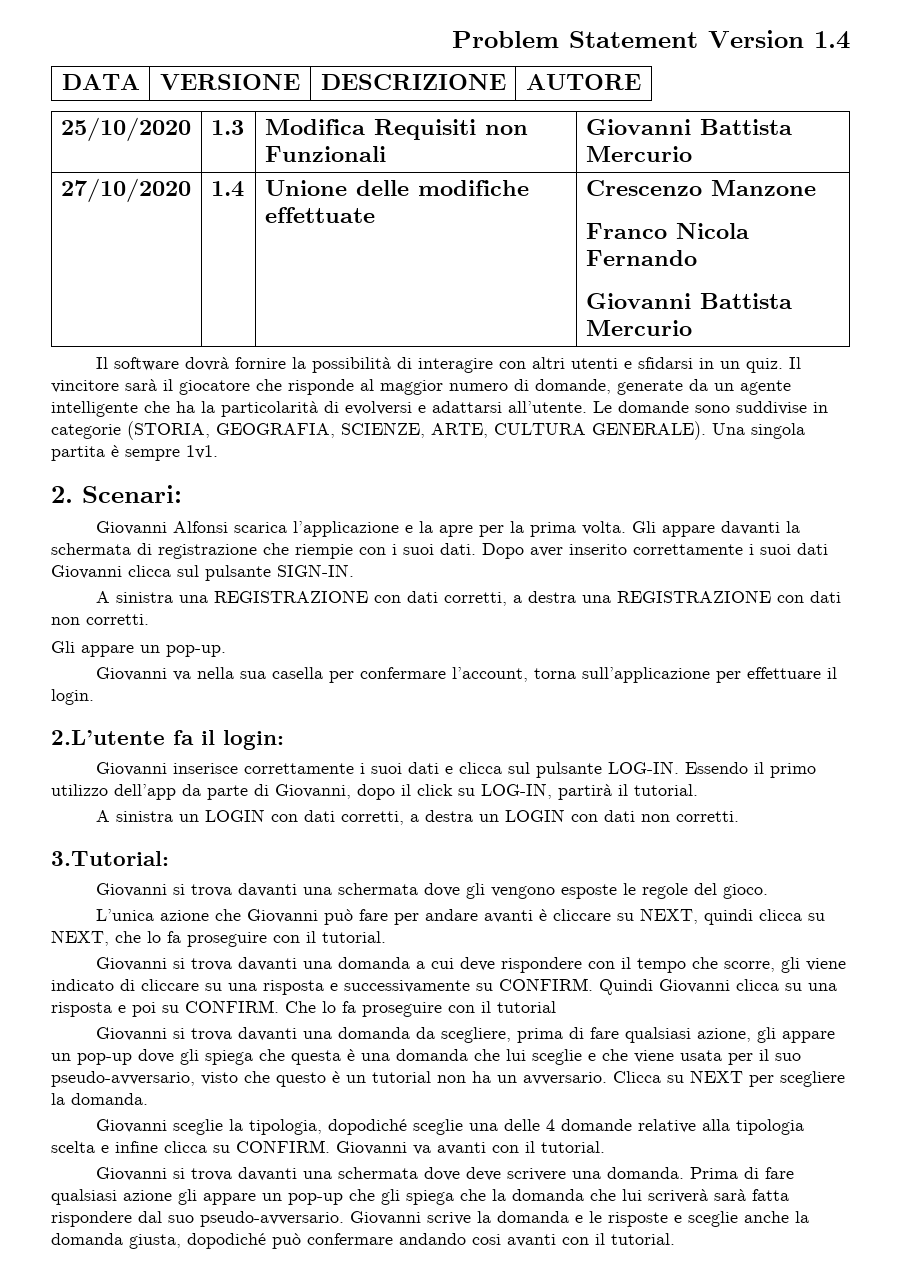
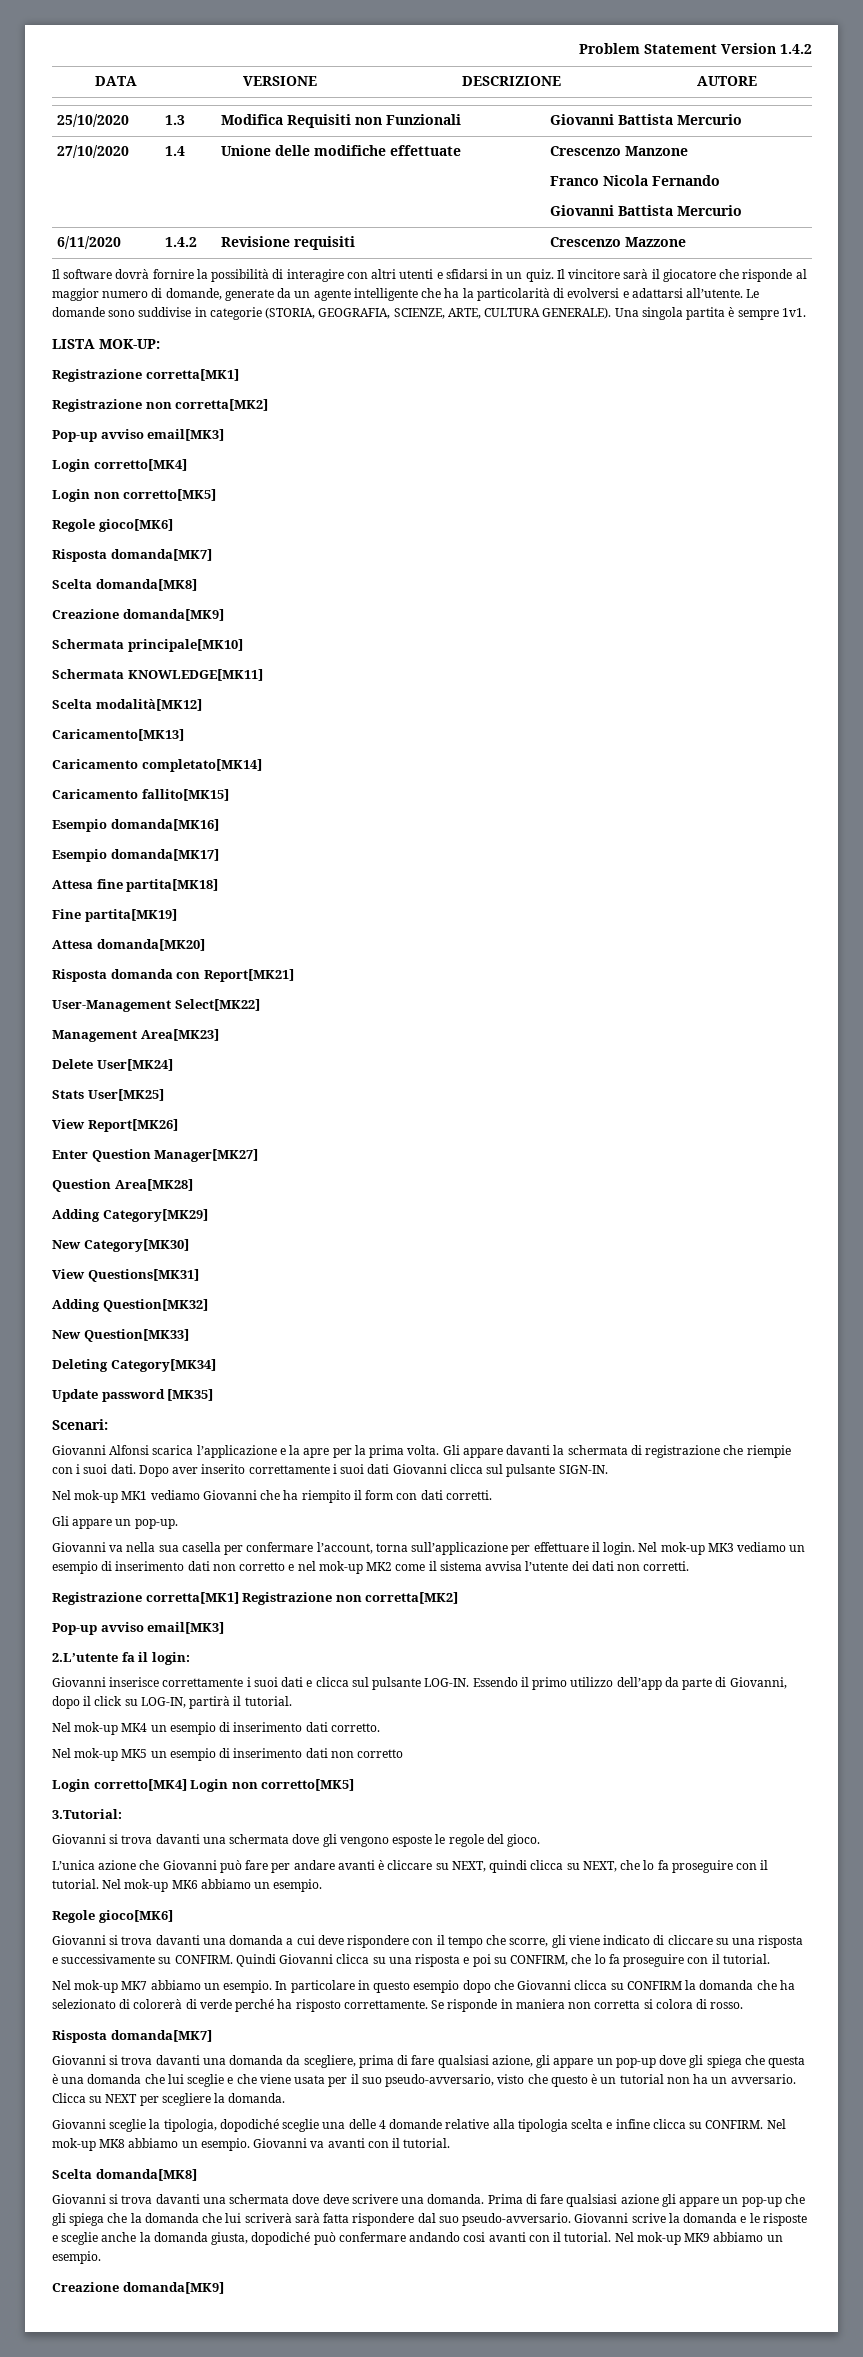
[814,31,850,49] 1.4 -> [780,44,812,54] 1.4.2
(692, 328) none -> [57,236,122,249] [165,237,198,247] [221,236,356,250] [550,237,687,247] // 6/11/2020 | 1.4.2 | Revisione requisiti | Crescenzo Mazzone
[51,486,73,503] 2. -> [52,339,160,349] [52,369,239,382] [52,399,269,412] [52,429,225,442] [52,459,187,472] [52,489,217,502] [52,519,173,532] [52,549,212,562] [52,579,197,591] [52,609,224,621] [52,639,243,652] [52,669,263,681] [52,699,202,711] [52,729,184,741] [52,759,262,772] [52,789,229,801] [52,819,219,832] [52,849,219,862] [52,879,219,892] [52,909,177,922] [52,939,205,951] [52,969,294,982] [52,999,260,1012] [52,1029,219,1042] [52,1059,173,1071] [52,1089,164,1101] [52,1119,178,1132] [52,1149,259,1162] [52,1179,193,1192] [52,1209,208,1222] [52,1239,189,1252] [52,1269,199,1282] [52,1299,208,1312] [52,1329,189,1342] [52,1359,216,1372] [52,1389,214,1402] LISTA MOK-UP: // Registrazione corretta[MK1] // Registrazione non corretta[MK2] // Pop-up avviso email[MK3] // Login corretto[MK4] // Login non corretto[MK5] // Regole gioco[MK6] // Risposta domanda[MK7] // Scelta domanda[MK8] // Creazione domanda[MK9] // Schermata principale[MK10] // Schermata KNOWLEDGE[MK11] // Scelta modalità[MK12] // Caricamento[MK13] // Caricamento completato[MK14] // Caricamento fallito[MK15] // Esempio domanda[MK16] // Esempio domanda[MK17] // Attesa fine partita[MK18] // Fine partita[MK19] // Attesa domanda[MK20] // Risposta domanda con Report[MK21] // User-Management Select[MK22] // Management Area[MK23] // Delete User[MK24] // Stats User[MK25] // View Report[MK26] // Enter Question Manager[MK27] // Question Area[MK28] // Adding Category[MK29] // New Category[MK30] // View Questions[MK31] // Adding Question[MK32] // New Question[MK33] // Deleting Category[MK34] // Update password [MK35] //
[95,590,841,606] [51,617,80,625] A sinistra una REGISTRAZIONE con dati corretti, a destra una REGISTRAZIONE con dati non -> [52,1490,443,1503] Nel mok-up MK1 vediamo Giovanni che ha riempito il form con dati
(94, 697) none -> [638,1542,806,1555] [52,1561,690,1574] [52,1592,459,1605] [52,1622,225,1635] Nel mok-up MK3 vediamo un esempio di inserimento dati non corretto e nel mok-up MK2 come il sistema avvisa l’utente dei dati non corretti. // Registrazione corretta[MK1] Registrazione non corretta[MK2] // Pop-up avviso email[MK3]
[95,809,739,825] A sinistra un LOGIN con dati corretti, a destra un LOGIN con dati non corretti. -> [52,1722,380,1735] [52,1748,404,1761] [52,1779,355,1792] Nel mok-up MK4 un esempio di inserimento dati corretto. // Nel mok-up MK5 un esempio di inserimento dati non corretto // Login corretto[MK4] Login non corretto[MK5]
(386, 937) none -> [102,1879,323,1892] [52,1910,173,1923] Nel mok-up MK6 abbiamo un esempio. // Regole gioco[MK6]
[185,1000,556,1017] CONFIRM. Che lo fa proseguire con il tutorial -> [510,1954,770,1967] [52,1980,795,1993] [52,1999,744,2012] [52,2030,212,2043] CONFIRM, che lo fa proseguire con il tutorial. // Nel mok-up MK7 abbiamo un esempio. In particolare in questo esempio dopo che Giovanni clicca su CONFIRM la domanda che ha selezionato di colorerà di verde perché ha risposto correttamente. Se risponde in maniera non corretta si colora di rosso. // Risposta domanda[MK7]
(330, 1146) none -> [766,2119,786,2129] [52,2138,250,2151] Nel mok-up MK8 abbiamo un esempio.
(605, 1147) none -> [52,2169,197,2181] // Scelta domanda[MK8]
(675, 1239) none -> [614,2232,783,2245] [52,2251,101,2264] [52,2282,224,2294] Nel mok-up MK9 abbiamo un esempio. // Creazione domanda[MK9]

